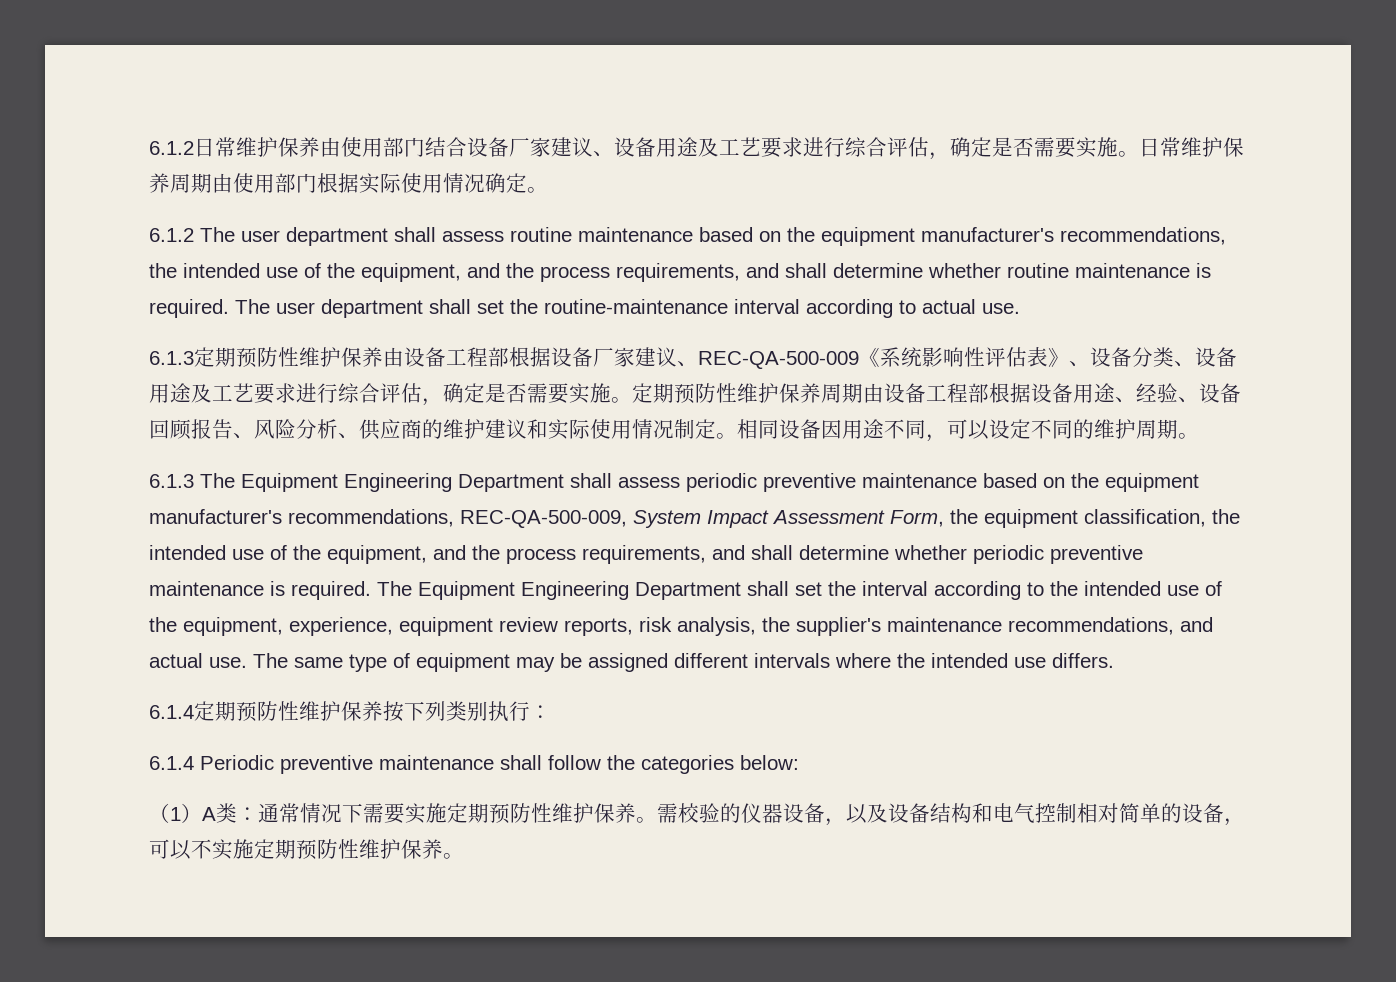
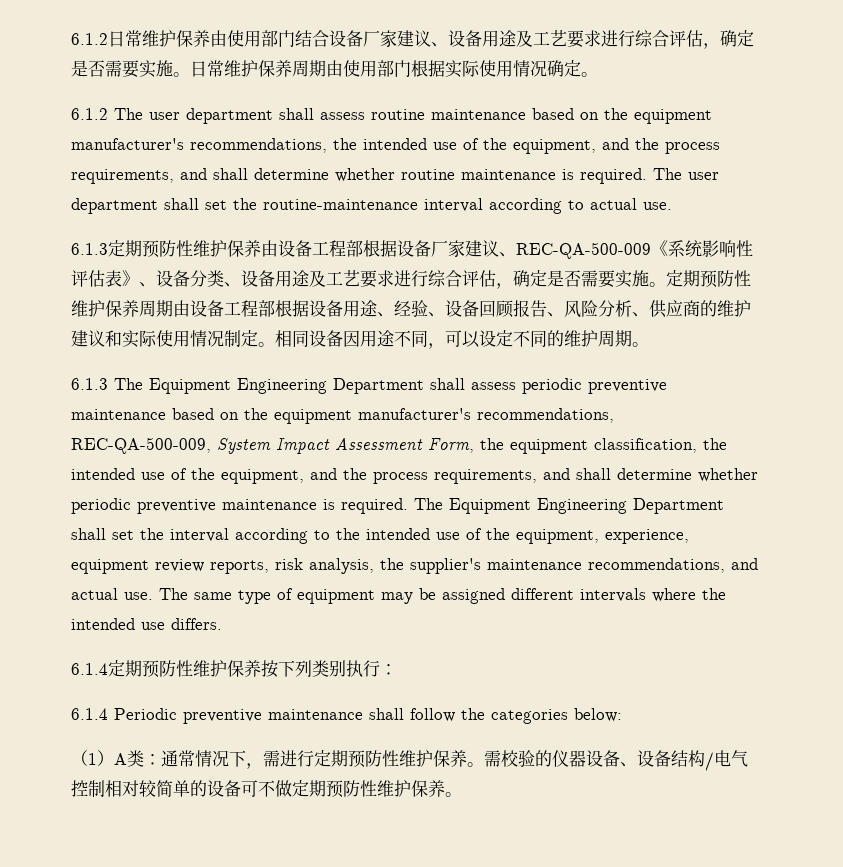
[363,803,447,824] 需要实施 -> [246,750,314,769] ，需进行
[825,804,888,826] ，以及 -> [620,762,637,767] 、
[972,803,993,823] 和 -> [705,752,714,771] /
(1119, 813) none -> [139,780,157,797] 较
[1224,818,1245,826] [149,839,254,860] ，可以不实施 -> [241,780,292,797] 可不做

